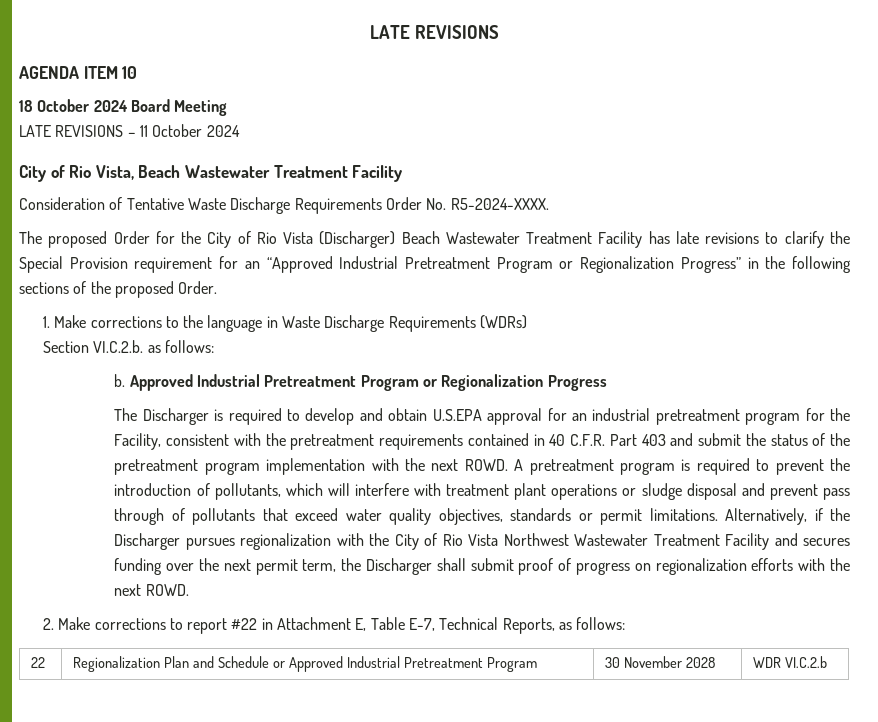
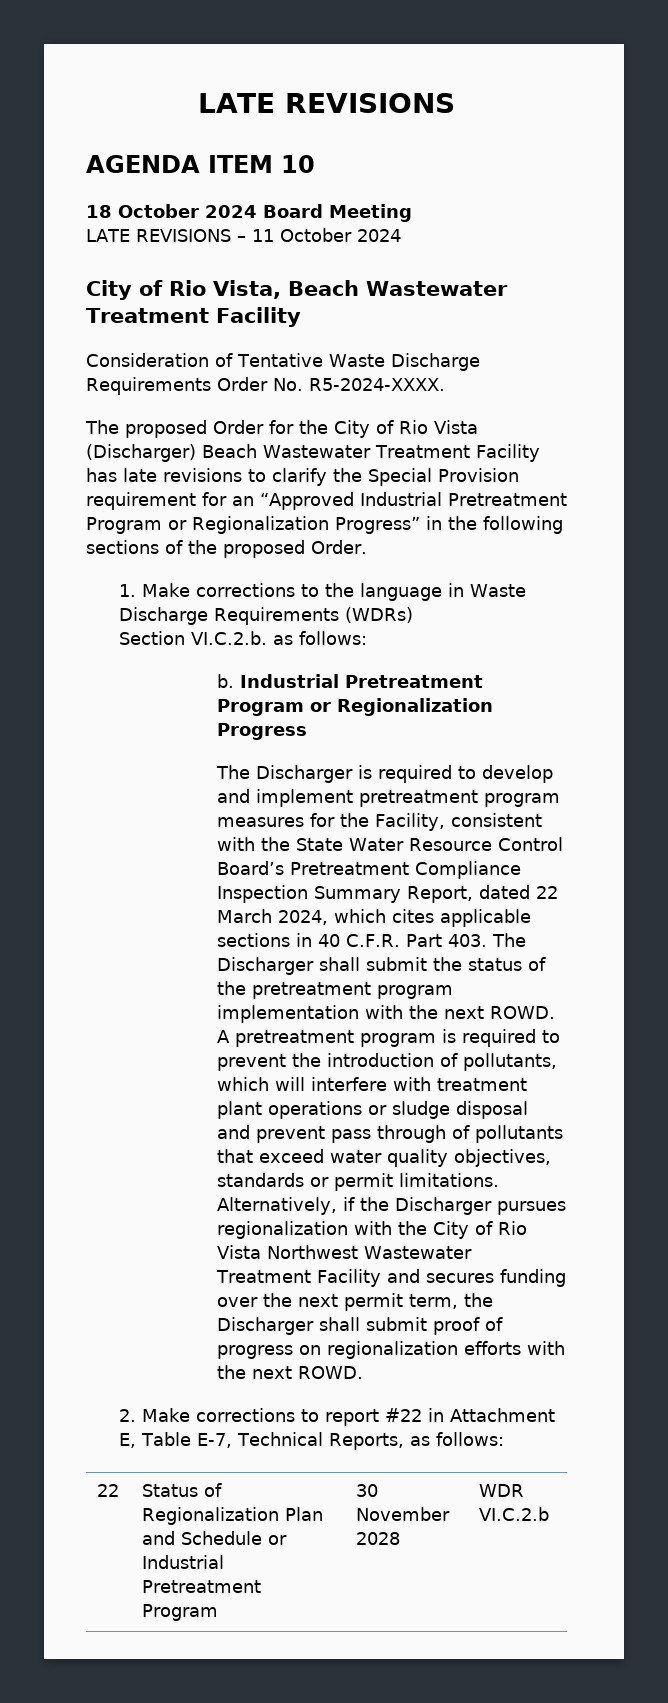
[129,374,193,391] Approved -> (235, 681) none
[388,408,801,425] obtain U.S.EPA approval for an industrial pretreatment program -> [256,789,561,807] [217,817,305,827] implement pretreatment program measures
[290,433,694,450] pretreatment requirements contained in 40 C.F.R. Part 403 and -> [296,837,564,851] [217,861,522,879] [217,885,559,903] [217,909,532,927] [217,933,527,947] [217,957,361,975] State Water Resource Control Board’s Pretreatment Compliance Inspection Summary Report, dated 22 March 2024, which cites applicable sections in 40 C.F.R. Part 403. The Discharger shall
(46, 662) none -> [142,1483,223,1497] Status of
[289,656,344,672] Approved -> (288, 1540) none

